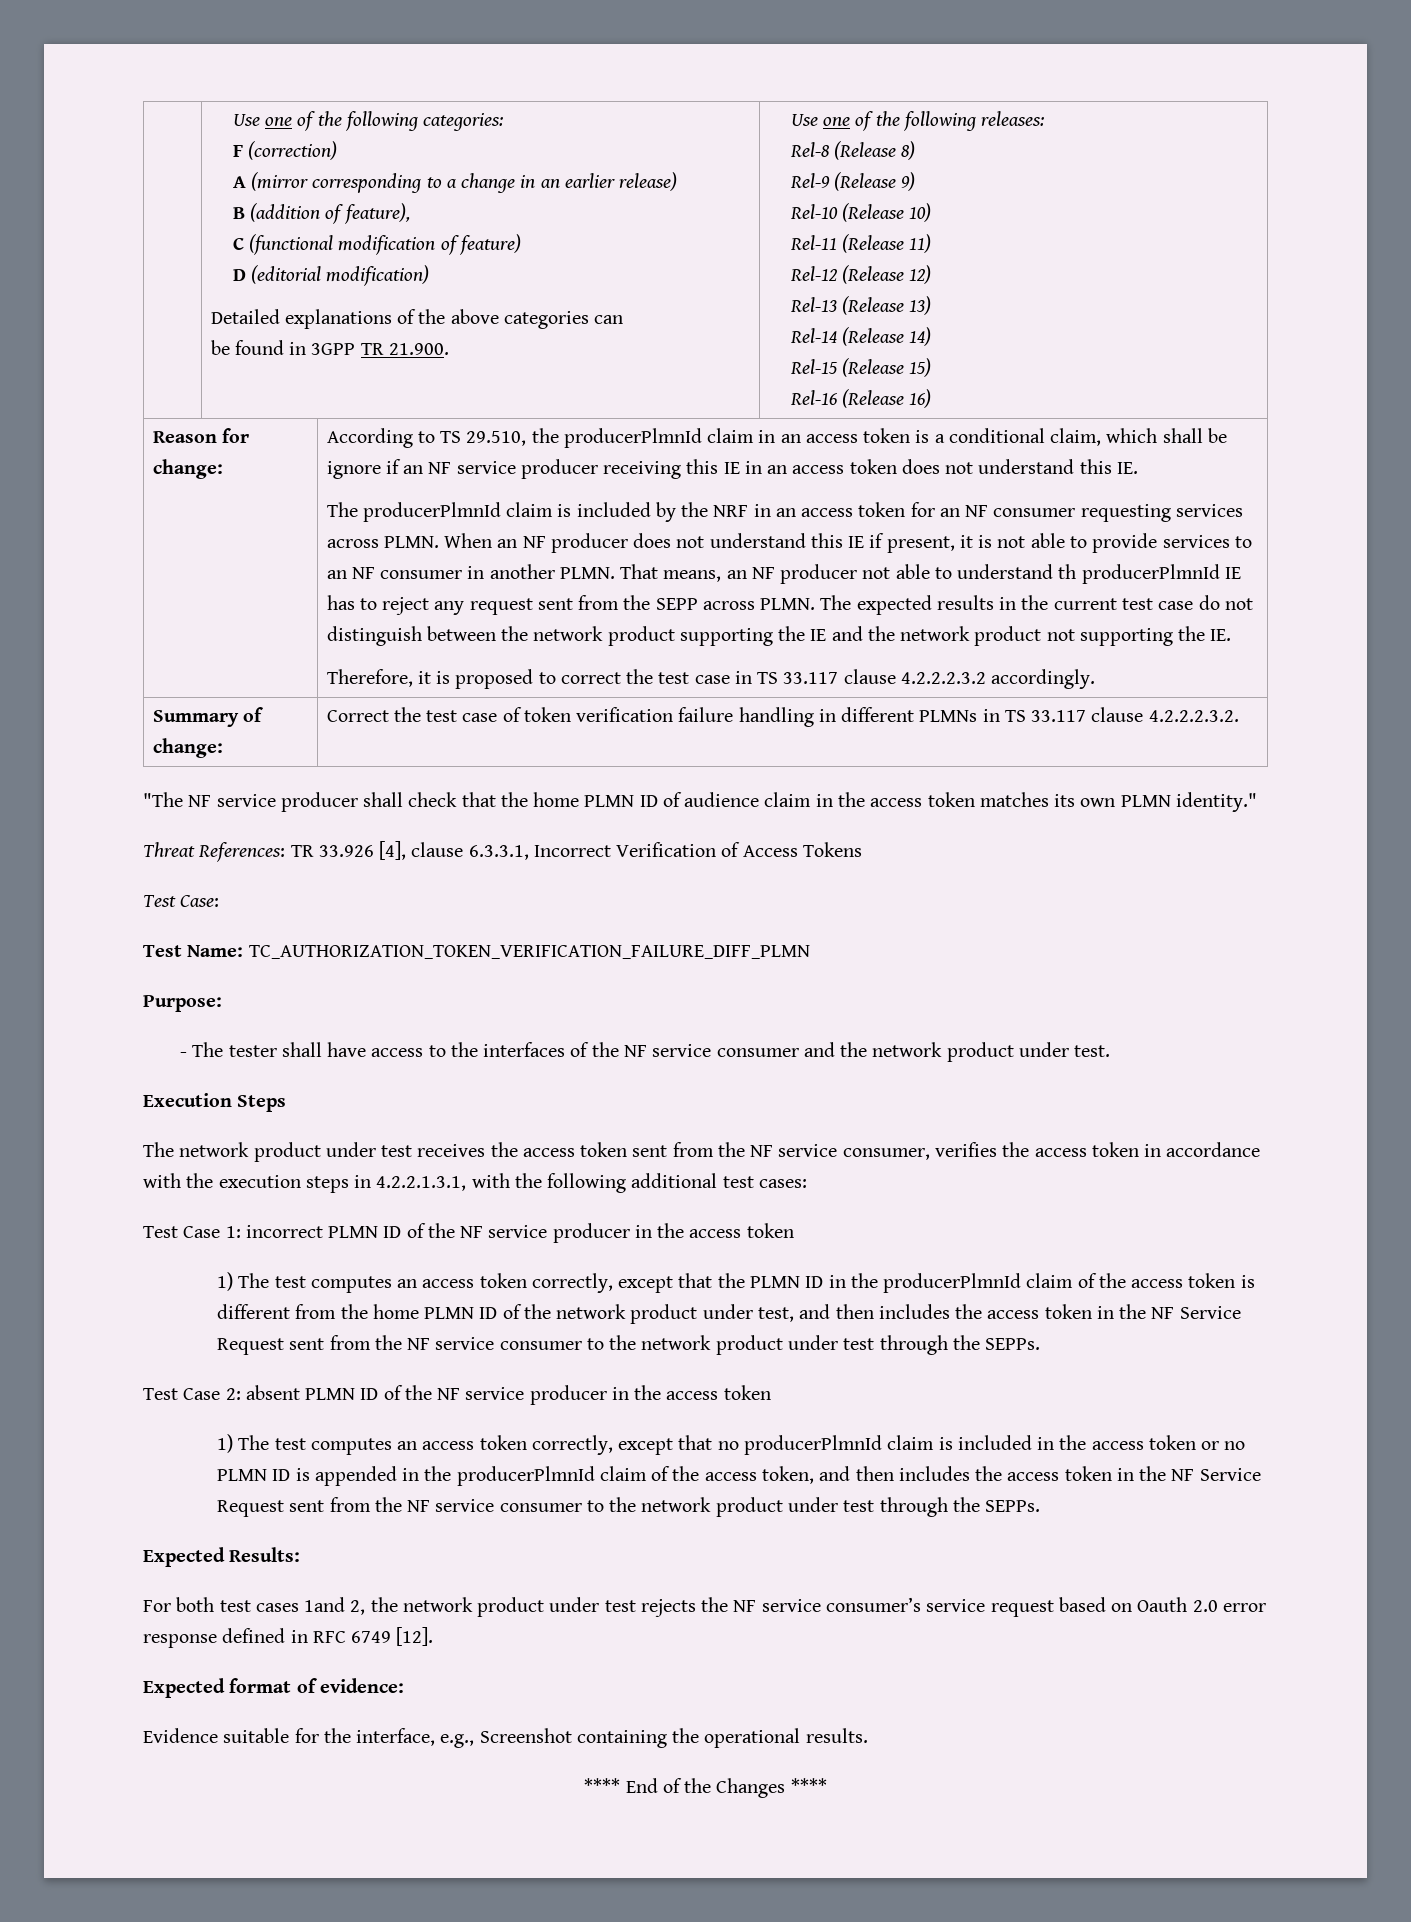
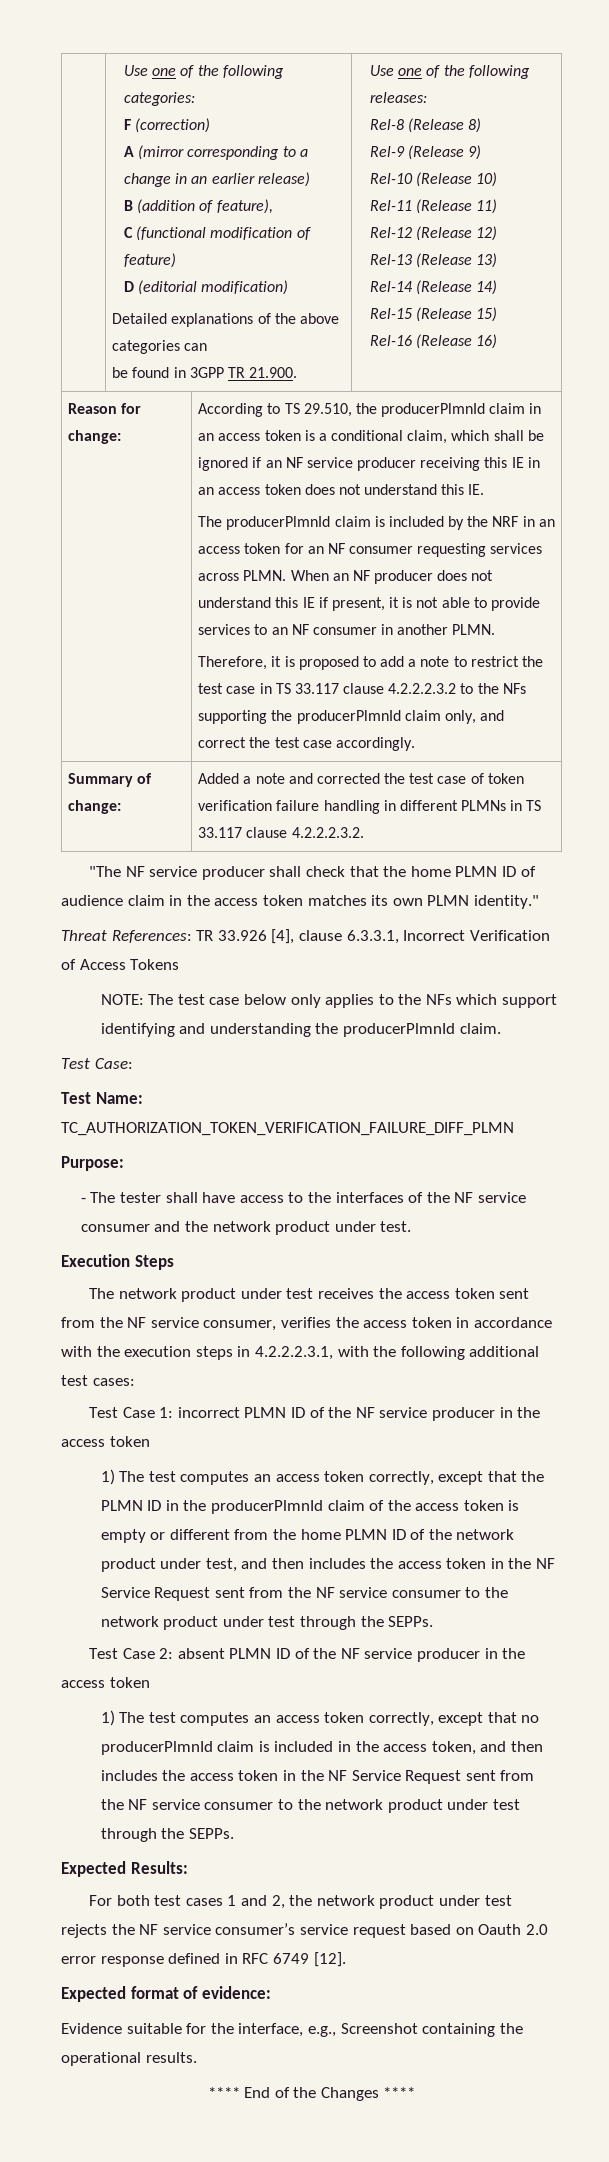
[326,461,381,479] ignore -> [198,457,249,471] ignored
[620,564,1242,584] [326,595,1253,615] [326,626,1232,646] That means, an NF producer not able to understand th producerPlmnId IE has to reject any request sent from the SEPP across PLMN. The expected results in the current test case do not distinguish between the network product supporting the IE and the network product not supporting the IE. -> (496, 629) none
[560,672,621,684] correct -> [380,656,519,667] add a note to restrict
(986, 678) none -> [460,683,526,694] [198,710,505,724] [198,737,332,748] to the NFs supporting the producerPlmnId claim only, and correct the test case
[326,710,389,722] Correct -> [198,773,380,784] Added a note and corrected
(862, 849) none -> [100,994,558,1008] [100,1023,501,1037] // NOTE: The test case below only applies to the NFs which support identifying and understanding the producerPlmnId claim.
[376,1176,467,1191] 4.2.2.1.3.1, -> [254,1346,333,1360] 4.2.2.2.3.1,
(1255, 1281) none -> [100,1529,166,1543] empty or
[1148,1435,1246,1450] [217,1466,757,1486] token or no PLMN ID is appended in the producerPlmnId claim of the access -> (428, 1748) none
[304,1597,346,1612] 1and -> [227,1895,268,1906] 1 and

